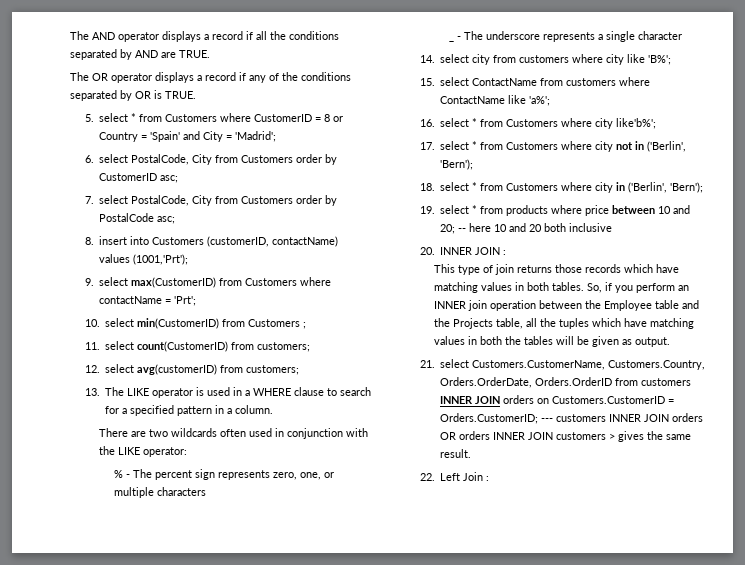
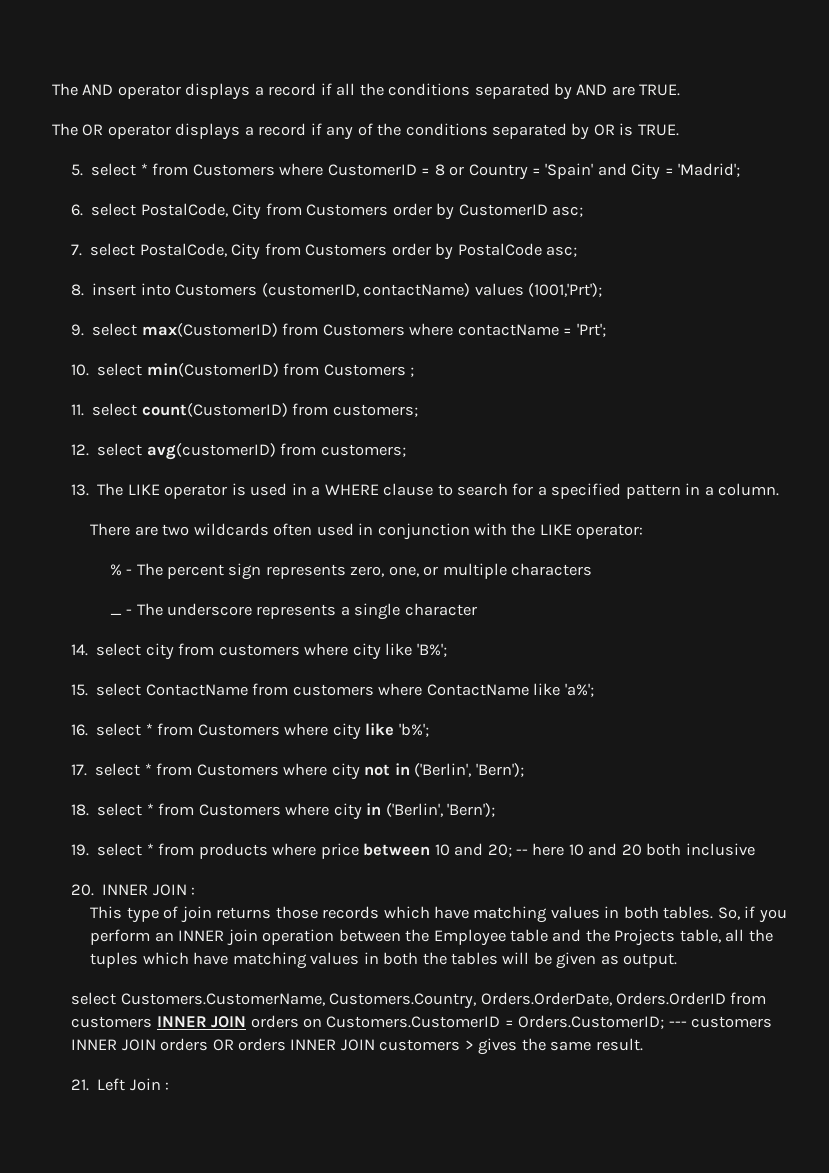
[616,118,657,129] like'b%'; -> [365,723,429,737] like 'b%';
[419,360,435,368] 21. -> (678, 960) none
[419,473,435,481] 22. -> [71,1079,90,1091] 21.

